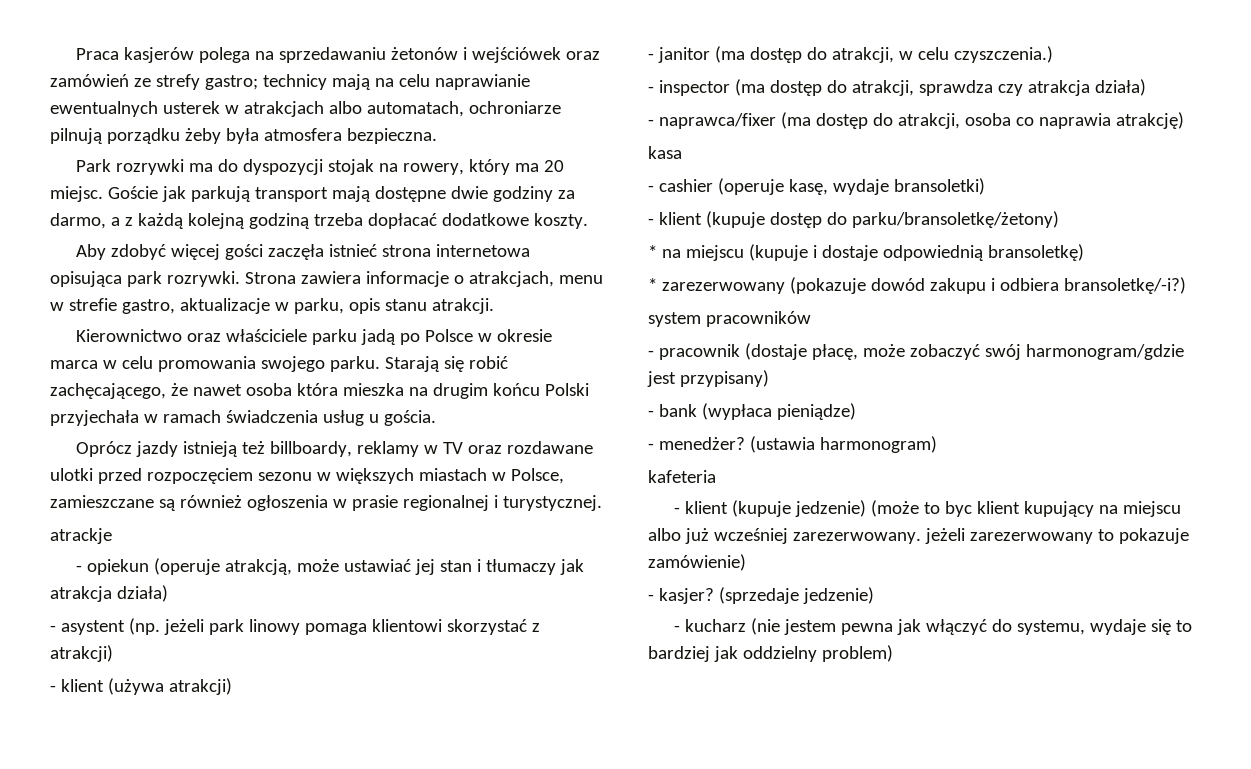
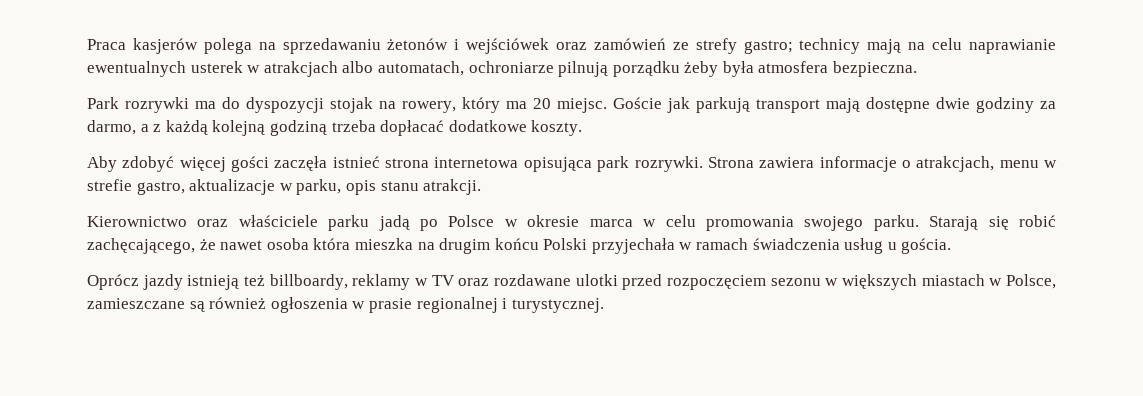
[50,528,112,544] [76,558,584,575] [50,585,168,602] [50,618,540,635] [50,645,113,662] [50,678,232,695] [648,46,1053,63] [648,79,1146,96] [648,112,1184,129] [648,146,682,159] [648,178,985,195] [648,211,1059,228] [648,244,1084,261] [648,277,1186,294] [648,311,811,327] [648,343,1184,360] [647,370,769,387] [648,403,856,420] [648,436,937,453] [648,470,716,483] [674,500,1181,517] [648,528,1189,544] [648,554,746,571] [648,587,874,604] [674,618,1192,635] [648,645,893,662] // atrackje // - opiekun (operuje atrakcją, może ustawiać jej stan i tłumaczy jak atrakcja działa) // - asystent (np. jeżeli park linowy pomaga klientowi skorzystać z atrakcji) // - klient (używa atrakcji) // - janitor (ma dostęp do atrakcji, w celu czyszczenia.) // - inspector (ma dostęp do atrakcji, sprawdza czy atrakcja działa) // - naprawca/fixer (ma dostęp do atrakcji, osoba co naprawia atrakcję) // kasa // - cashier (operuje kasę, wydaje bransoletki) // - klient (kupuje dostęp do parku/bransoletkę/żetony) // * na miejscu (kupuje i dostaje odpowiednią bransoletkę) // * zarezerwowany (pokazuje dowód zakupu i odbiera bransoletkę/-i?) // system pracowników // - pracownik (dostaje płacę, może zobaczyć swój harmonogram/gdzie jest przypisany) // - bank (wypłaca pieniądze) // - menedżer? (ustawia harmonogram) // kafeteria // - klient (kupuje jedzenie) (może to byc klient kupujący na miejscu albo już wcześniej zarezerwowany. jeżeli zarezerwowany to pokazuje zamówienie) // - kasjer? (sprzedaje jedzenie) // - kucharz (nie jestem pewna jak włączyć do systemu, wydaje się to bardziej jak oddzielny problem) -> (604, 305) none

